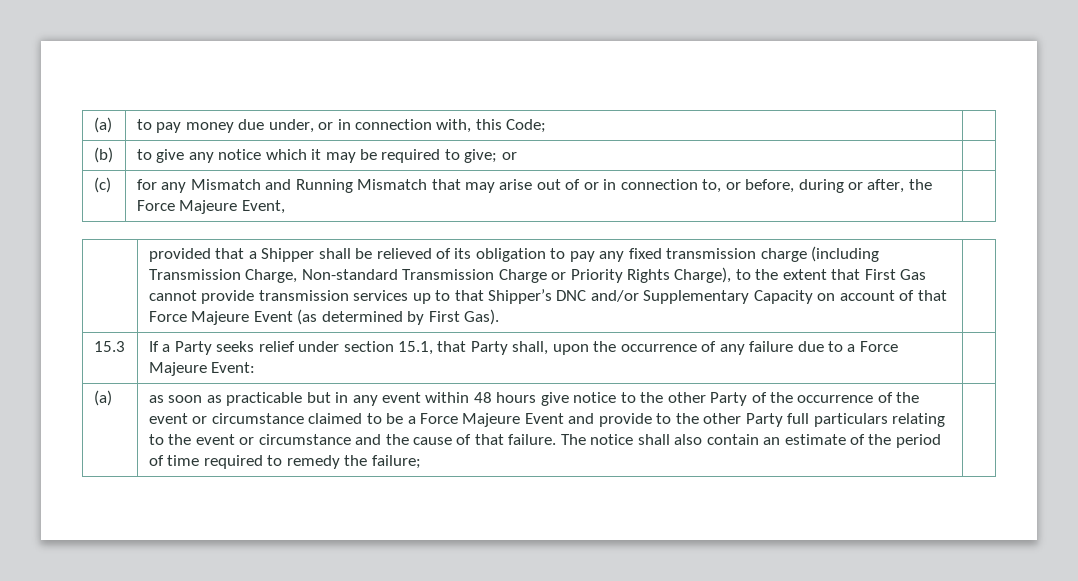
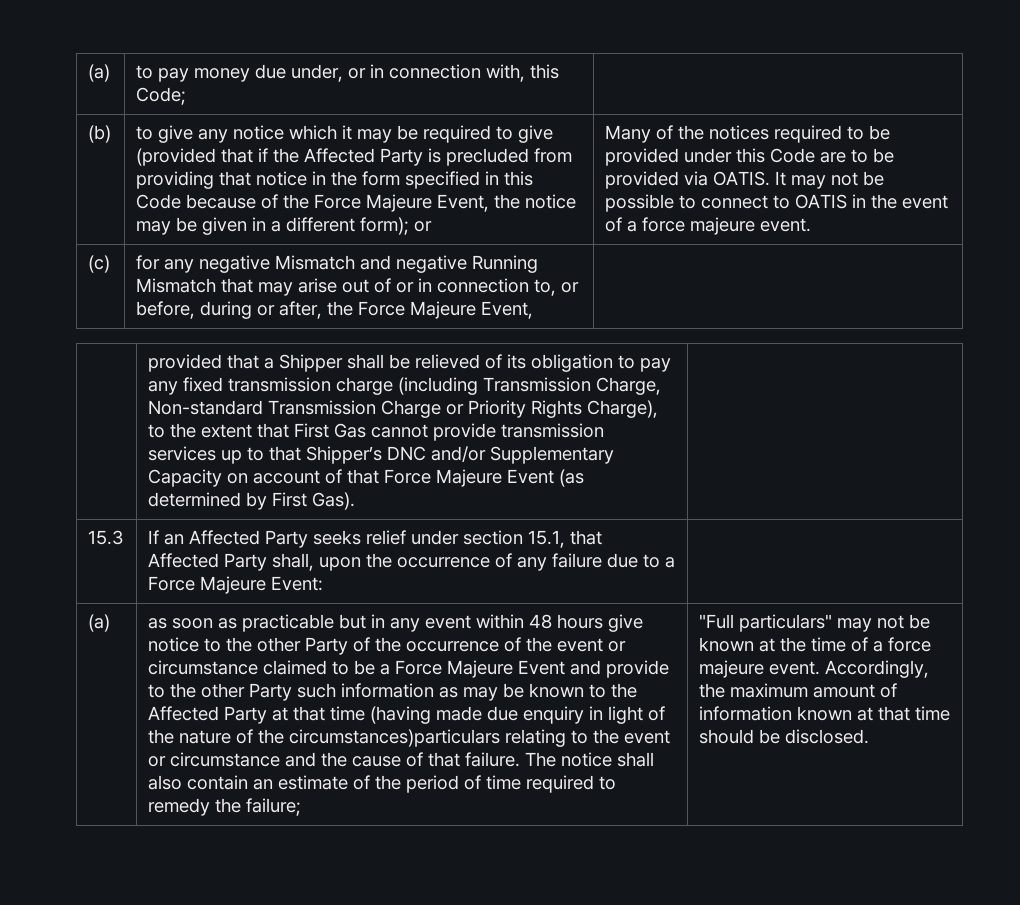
[464,149,517,163] give; or | -> [518,125,554,143] [136,148,573,166] [136,171,534,189] [136,194,577,212] [136,217,433,235] [605,125,891,143] [605,148,895,166] [605,171,885,189] [605,194,949,212] [605,217,812,235] give (provided that if the Affected Party is precluded from providing that notice in the form specified in this Code because of the Force Majeure Event, the notice may be given in a different form); or | Many of the notices required to be provided under this Code are to be provided via OATIS. It may not be possible to connect to OATIS in the event of a force majeure event.
(187, 187) none -> [199,255,271,273] negative
(292, 184) none -> [396,255,468,273] negative
[162,344,171,352] a -> [164,530,261,545] an Affected
(467, 346) none -> [148,553,220,568] Affected
[787,413,888,427] full particulars -> [297,683,638,701] [148,706,666,724] [148,729,501,747] such information as may be known to the Affected Party at that time (having made due enquiry in light of the nature of the circumstances)particulars
(421, 462) none -> [699,614,931,632] [699,637,932,652] [699,660,930,678] [699,683,898,698] [699,706,951,721] [699,729,870,744] "Full particulars" may not be known at the time of a force majeure event. Accordingly, the maximum amount of information known at that time should be disclosed.

